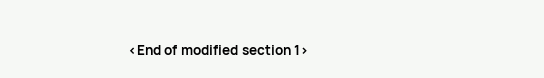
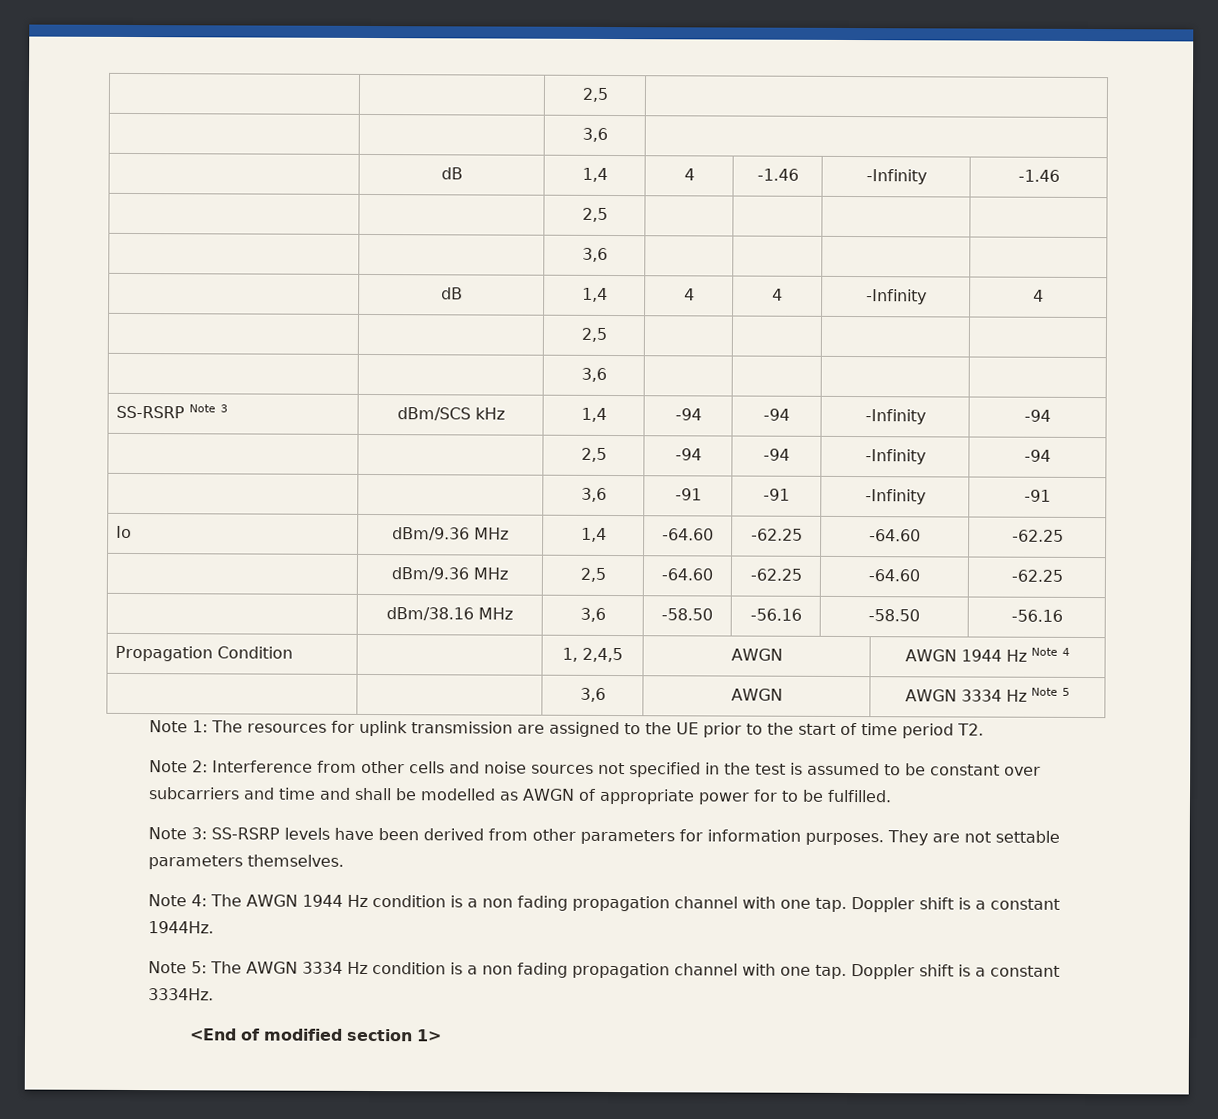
(127, 50) none -> [581,87,608,102] [581,127,608,142] [440,167,463,180] [581,167,608,182] [683,168,695,181] [756,168,799,181] [865,169,927,185] [1017,169,1060,182] [581,207,608,222] [581,247,608,262] [440,287,463,300] [581,287,608,302] [683,288,695,301] [772,288,783,301] [865,289,927,305] [1033,289,1044,302] [580,327,607,342] [580,367,607,382] [115,404,228,419] [396,407,505,421] [580,407,607,422] [674,408,702,421] [763,408,790,421] [864,409,926,425] [1024,409,1051,422] [580,447,607,462] [674,448,702,461] [763,448,790,461] [864,449,926,465] [1024,449,1051,462] [580,487,607,502] [674,488,702,501] [763,488,790,501] [864,489,926,505] [1024,489,1051,502] [115,525,132,538] [392,527,509,541] [580,527,607,542] [662,528,714,541] [750,528,803,541] [869,529,921,542] [1011,529,1064,542] [391,567,508,581] [579,567,606,582] [661,568,713,581] [749,568,802,581] [868,569,920,582] [1010,569,1063,582] [386,607,513,621] [579,607,606,622] [661,608,713,621] [749,608,802,621] [868,609,920,622] [1010,609,1063,622] [114,645,293,662] [562,647,623,663] [730,648,783,661] [905,647,1070,662] [579,687,606,702] [730,688,783,701] [905,687,1070,702] [148,720,984,739] [148,760,1041,778] [147,787,892,805] [147,827,1060,846] [147,854,344,870] [147,894,1060,913] [147,921,214,934] [147,961,1060,980] [147,988,214,1001] | | 2,5 | // | | 3,6 | // | dB | 1,4 | 4 | -1.46 | -Infinity | -1.46 // | | 2,5 | | | | // | | 3,6 | | | | // | dB | 1,4 | 4 | 4 | -Infinity | 4 // | | 2,5 | | | | // | | 3,6 | | | | // SS-RSRP Note 3 | dBm/SCS kHz | 1,4 | -94 | -94 | -Infinity | -94 // | | 2,5 | -94 | -94 | -Infinity | -94 // | | 3,6 | -91 | -91 | -Infinity | -91 // Io | dBm/9.36 MHz | 1,4 | -64.60 | -62.25 | -64.60 | -62.25 // | dBm/9.36 MHz | 2,5 | -64.60 | -62.25 | -64.60 | -62.25 // | dBm/38.16 MHz | 3,6 | -58.50 | -56.16 | -58.50 | -56.16 // Propagation Condition | | 1, 2,4,5 | AWGN | AWGN 1944 Hz Note 4 // | | 3,6 | AWGN | AWGN 3334 Hz Note 5 // Note 1: The resources for uplink transmission are assigned to the UE prior to the start of time period T2. // Note 2: Interference from other cells and noise sources not specified in the test is assumed to be constant over subcarriers and time and shall be modelled as AWGN of appropriate power for to be fulfilled. // Note 3: SS-RSRP levels have been derived from other parameters for information purposes. They are not settable parameters themselves. // Note 4: The AWGN 1944 Hz condition is a non fading propagation channel with one tap. Doppler shift is a constant 1944Hz. // Note 5: The AWGN 3334 Hz condition is a non fading propagation channel with one tap. Doppler shift is a constant 3334Hz. //

